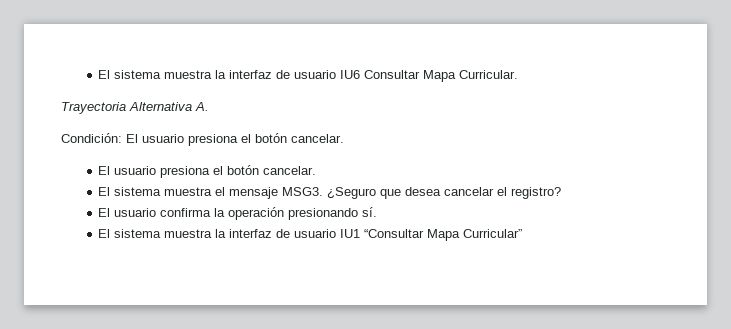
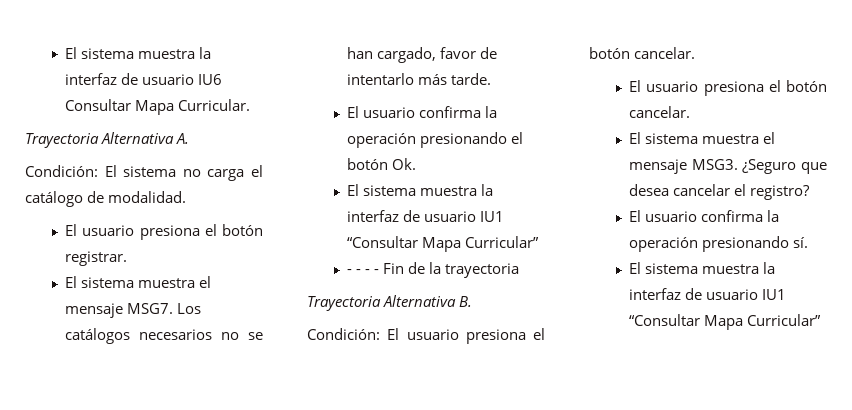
(209, 106) none -> [25,165,263,181] [25,191,187,207] [65,224,263,240] [65,251,128,266] [65,276,212,288] [65,303,202,318] [65,328,263,344] [347,47,498,63] [347,73,492,85] [347,106,498,118] [347,132,524,148] [347,158,417,170] [347,184,494,196] [347,210,505,222] [347,236,540,252] [347,262,520,278] [307,295,473,311] // Condición: El sistema no carga el catálogo de modalidad. // El usuario presiona el botón registrar. // El sistema muestra el mensaje MSG7. Los catálogos necesarios no se han cargado, favor de intentarlo más tarde. // El usuario confirma la operación presionando el botón Ok. // El sistema muestra la interfaz de usuario IU1 “Consultar Mapa Curricular” // - - - - Fin de la trayectoria // Trayectoria Alternativa B.

